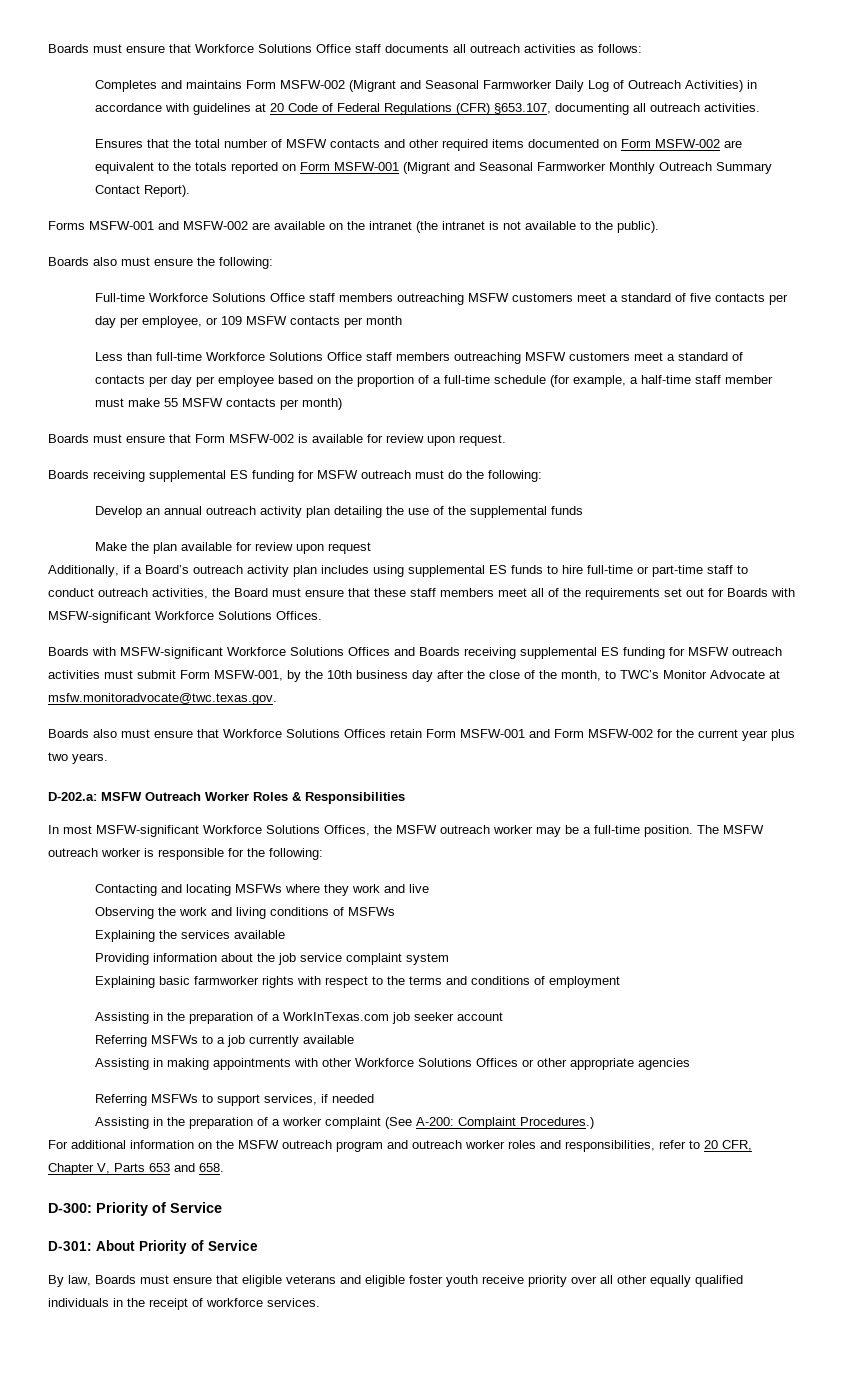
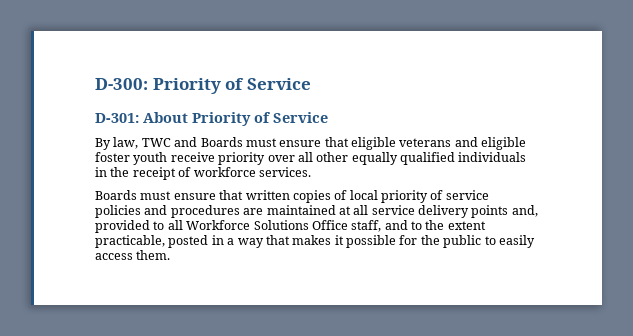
[48,44,642,53] [94,80,757,92] [94,103,760,115] [94,139,742,151] [94,162,772,174] [94,185,190,197] [48,221,659,233] [48,257,273,269] [94,293,788,305] [94,316,402,328] [94,352,743,364] [94,375,773,387] [94,398,342,410] [48,434,506,446] [48,470,542,482] [94,506,583,518] [94,542,371,554] [48,565,748,577] [48,588,795,600] [48,611,322,623] [48,647,782,659] [48,670,780,682] [48,693,277,705] [48,729,795,741] [48,752,108,764] [48,792,405,804] [48,825,764,837] [48,848,323,860] [94,884,429,896] [94,907,395,919] [94,930,285,942] [94,953,449,965] [94,976,620,988] [94,1012,503,1024] [94,1035,354,1047] [94,1058,690,1070] [94,1094,374,1106] [94,1117,594,1129] [48,1140,752,1152] [48,1163,224,1175] Boards must ensure that Workforce Solutions Office staff documents all outreach activities as follows: // Completes and maintains Form MSFW-002 (Migrant and Seasonal Farmworker Daily Log of Outreach Activities) in accordance with guidelines at 20 Code of Federal Regulations (CFR) §653.107, documenting all outreach activities. // Ensures that the total number of MSFW contacts and other required items documented on Form MSFW-002 are equivalent to the totals reported on Form MSFW-001 (Migrant and Seasonal Farmworker Monthly Outreach Summary Contact Report). // Forms MSFW-001 and MSFW-002 are available on the intranet (the intranet is not available to the public). // Boards also must ensure the following: // Full-time Workforce Solutions Office staff members outreaching MSFW customers meet a standard of five contacts per day per employee, or 109 MSFW contacts per month // Less than full-time Workforce Solutions Office staff members outreaching MSFW customers meet a standard of contacts per day per employee based on the proportion of a full-time schedule (for example, a half-time staff member must make 55 MSFW contacts per month) // Boards must ensure that Form MSFW-002 is available for review upon request. // Boards receiving supplemental ES funding for MSFW outreach must do the following: // Develop an annual outreach activity plan detailing the use of the supplemental funds // Make the plan available for review upon request // Additionally, if a Board’s outreach activity plan includes using supplemental ES funds to hire full-time or part-time staff to conduct outreach activities, the Board must ensure that these staff members meet all of the requirements set out for Boards with MSFW-significant Workforce Solutions Offices. // Boards with MSFW-significant Workforce Solutions Offices and Boards receiving supplemental ES funding for MSFW outreach activities must submit Form MSFW-001, by the 10th business day after the close of the month, to TWC’s Monitor Advocate at msfw.monitoradvocate@twc.texas.gov. // Boards also must ensure that Workforce Solutions Offices retain Form MSFW-001 and Form MSFW-002 for the current year plus two years. // D-202.a: MSFW Outreach Worker Roles & Responsibilities // In most MSFW-significant Workforce Solutions Offices, the MSFW outreach worker may be a full-time position. The MSFW outreach worker is responsible for the following: // Contacting and locating MSFWs where they work and live // Observing the work and living conditions of MSFWs // Explaining the services available // Providing information about the job service complaint system // Explaining basic farmworker rights with respect to the terms and conditions of employment // Assisting in the preparation of a WorkInTexas.com job seeker account // Referring MSFWs to a job currently available // Assisting in making appointments with other Workforce Solutions Offices or other appropriate agencies // Referring MSFWs to support services, if needed // Assisting in the preparation of a worker complaint (See A-200: Complaint Procedures.) // For additional information on the MSFW outreach program and outreach worker roles and responsibilities, refer to 20 CFR, Chapter V, Parts 653 and 658. // -> (95, 84) none
(91, 1280) none -> [141,137,198,147] TWC and
(320, 1302) none -> [95,190,489,203] [95,205,538,218] [95,220,486,233] [95,235,535,248] [95,250,171,260] // Boards must ensure that written copies of local priority of service policies and procedures are maintained at all service delivery points and, provided to all Workforce Solutions Office staff, and to the extent practicable, posted in a way that makes it possible for the public to easily access them.

